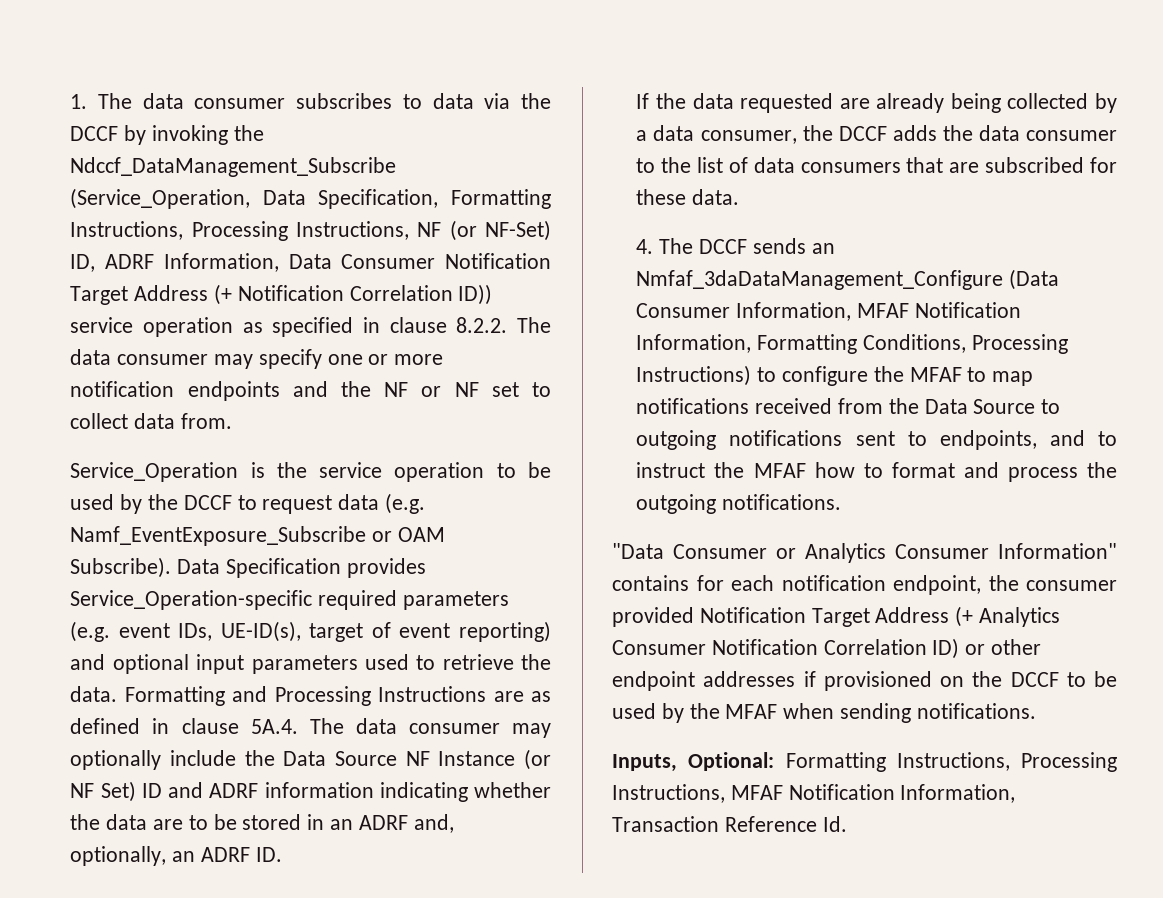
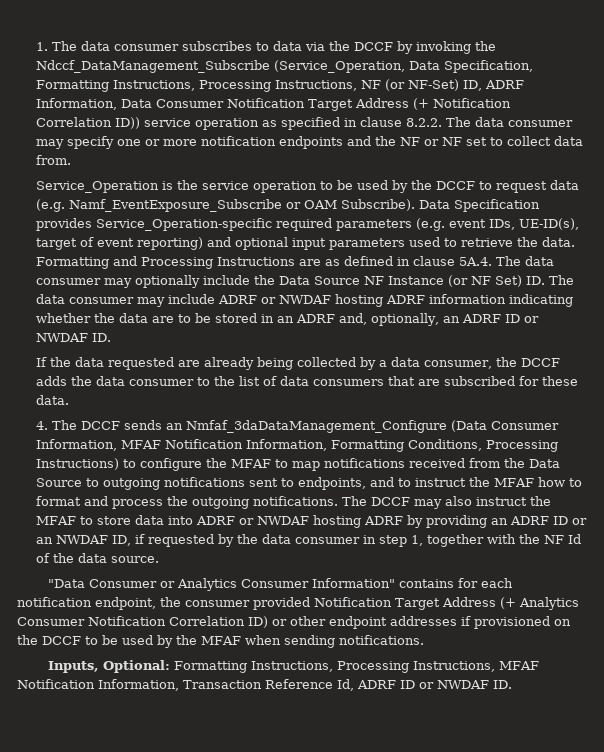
[141,782,204,798] ID and -> [526,275,575,285] [36,294,384,307] ID. The data consumer may include ADRF or NWDAF hosting
(250, 854) none -> [505,314,540,323] [36,333,89,342] ID or NWDAF
(842, 502) none -> [342,496,552,509] [36,515,588,528] [36,534,582,547] [36,553,160,563] The DCCF may also instruct the MFAF to store data into ADRF or NWDAF hosting ADRF by providing an ADRF ID or an NWDAF ID, if requested by the data consumer in step 1, together with the NF Id of the data source.
[822,816,847,832] Id. -> [337,679,512,691] Id, ADRF ID or NWDAF ID.

